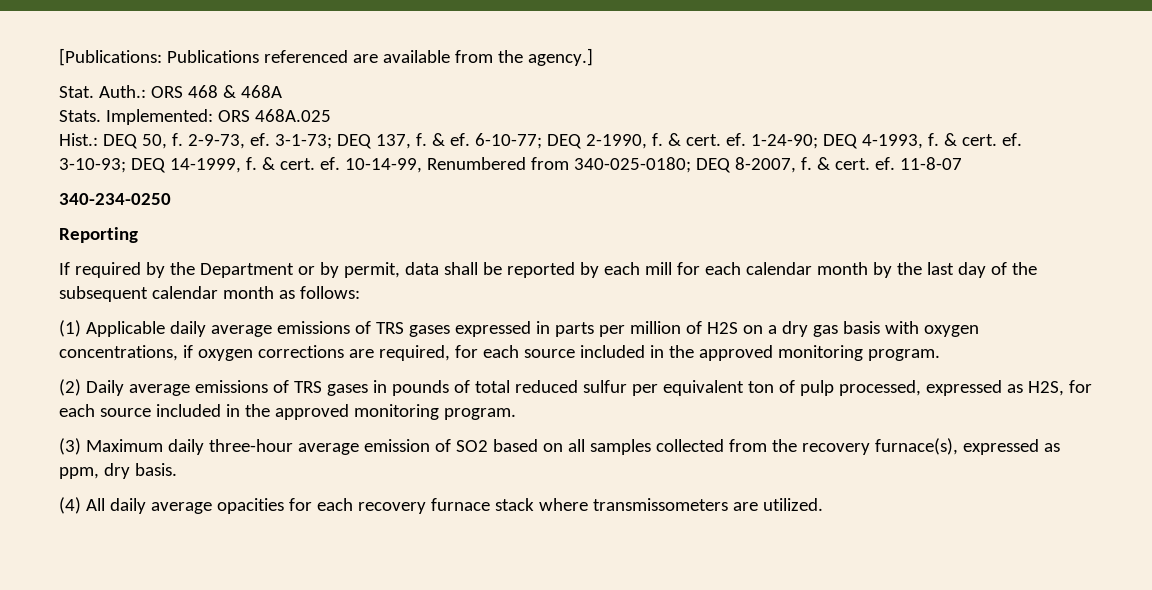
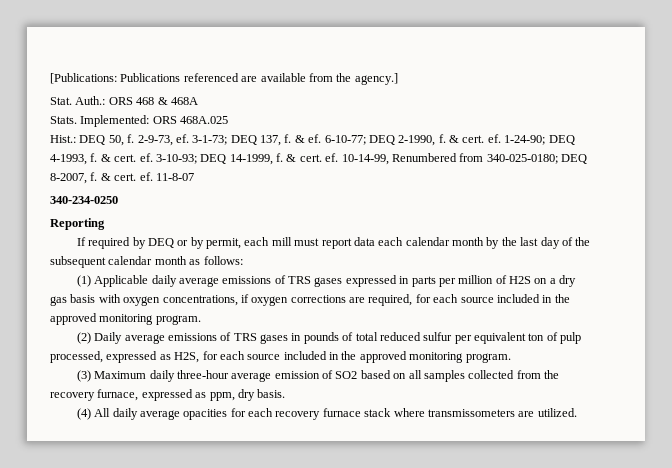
[169,262,294,278] the Department -> [147,238,174,248] DEQ
[404,262,700,278] data shall be reported by each mill for -> [244,237,375,249] each mill must report data
[874,438,958,455] furnace(s), -> [97,389,139,401] furnace,

